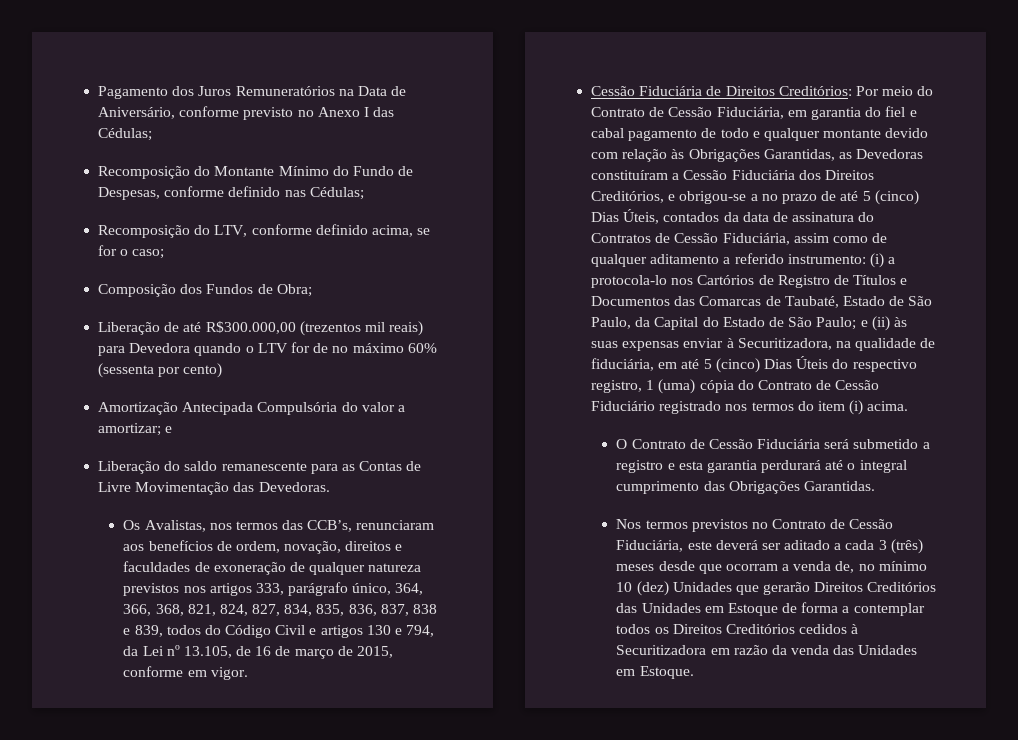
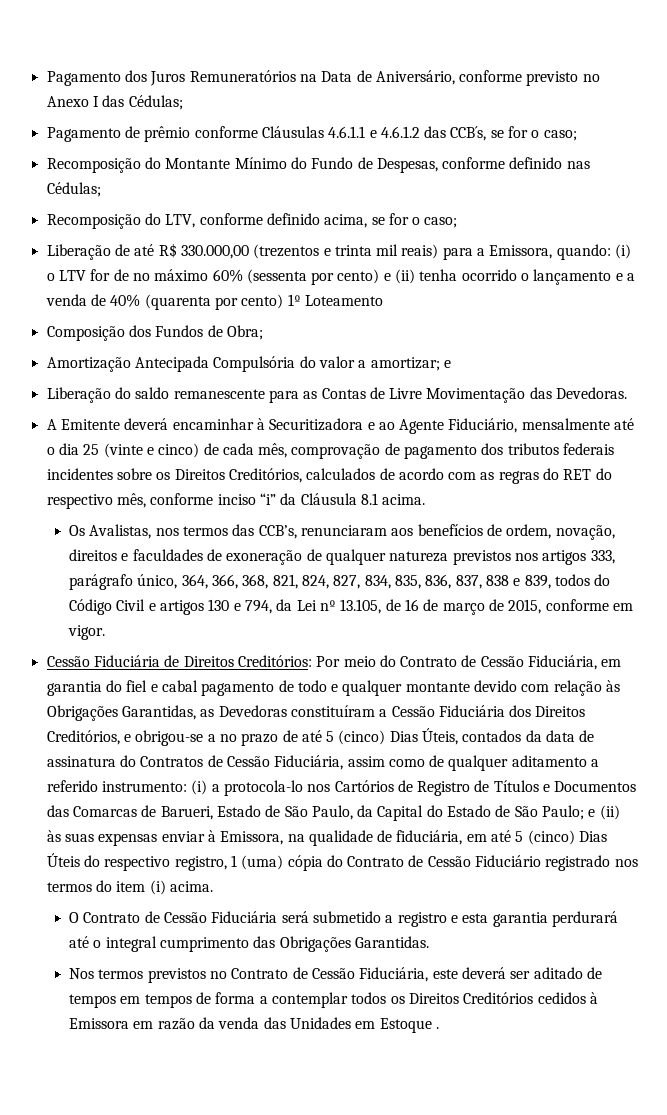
(153, 134) none -> [46,126,577,142] // Pagamento de prêmio conforme Cláusulas 4.6.1.1 e 4.6.1.2 das CCB´s, se for o caso;
[98,284,312,297] [98,321,424,336] [98,343,242,356] Composição dos Fundos de Obra; // Liberação de até R$300.000,00 (trezentos mil reais) para Devedora quando -> [46,243,632,260] Liberação de até R$ 330.000,00 (trezentos e trinta mil reais) para a Emissora, quando: (i)
(223, 370) none -> [383,269,636,285] [45,294,383,310] [46,325,263,341] e (ii) tenha ocorrido o lançamento e a venda de 40% (quarenta por cento) 1º Loteamento // Composição dos Fundos de Obra;
(330, 487) none -> [46,418,635,434] [46,443,615,459] [46,468,612,484] [46,493,426,509] // A Emitente deverá encaminhar à Securitizadora e ao Agente Fiduciário, mensalmente até o dia 25 (vinte e cinco) de cada mês, comprovação de pagamento dos tributos federais incidentes sobre os Direitos Creditórios, calculados de acordo com as regras do RET do respectivo mês, conforme inciso “i” da Cláusula 8.1 acima.
[784,296,839,308] Taubaté, -> [160,806,213,820] Barueri,
[737,338,832,350] Securitizadora, -> [220,831,284,845] Emissora,
[834,539,923,554] [616,561,927,574] [616,581,937,596] [616,603,778,616] a cada 3 (três) meses desde que ocorram a venda de, no mínimo 10 (dez) Unidades que gerarão Direitos Creditórios das Unidades em Estoque -> [586,967,602,979] [69,994,192,1008] de tempos em tempos
[616,645,707,655] Securitizadora -> [69,1018,130,1029] Emissora
[639,666,694,679] Estoque. -> [379,1018,440,1033] Estoque .

